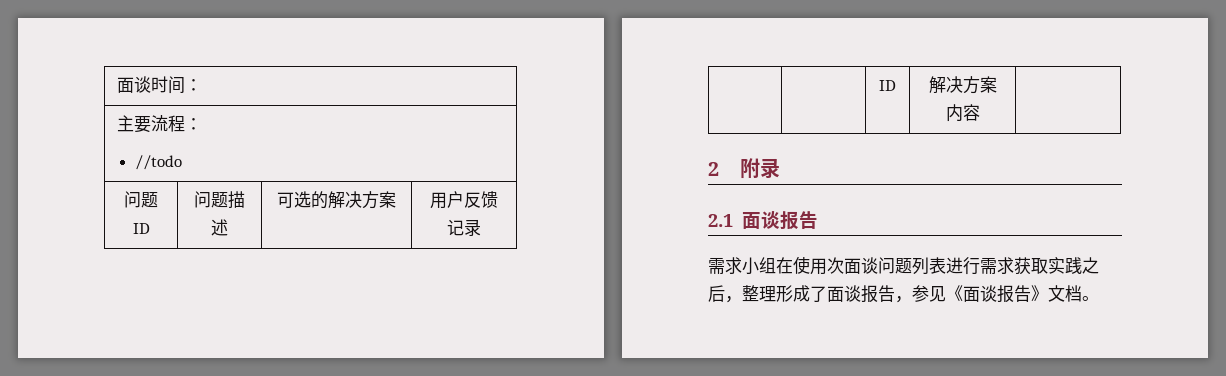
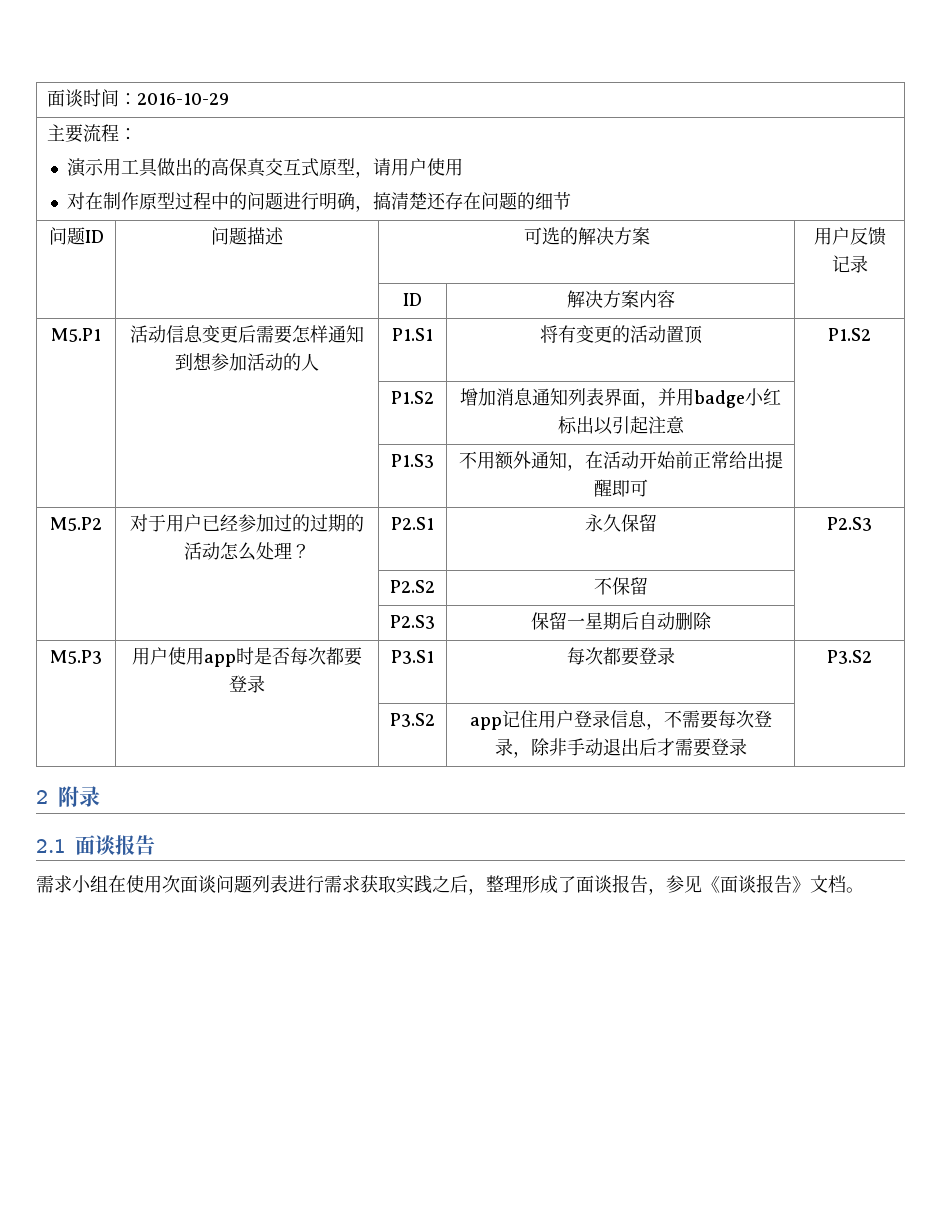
(202, 85) none -> [136,93,229,105] 2016-10-29
[135,155,183,170] //todo -> [66,158,463,178] [66,192,571,212] 演示用工具做出的高保真交互式原型，请用户使用 // 对在制作原型过程中的问题进行明确，搞清楚还存在问题的细节
(980, 112) none -> [51,328,101,342] [130,325,364,344] [175,352,319,371] [392,328,433,341] [539,325,703,344] [828,328,871,341] [391,391,434,404] [460,388,781,408] [557,416,685,435] [391,454,434,468] [458,451,783,471] [593,479,648,497] [50,517,102,531] [130,514,364,532] [184,542,310,561] [391,517,434,530] [584,514,657,532] [827,517,872,531] [390,580,435,593] [593,577,648,595] [390,615,435,629] [530,612,712,630] [50,650,102,664] [132,647,362,667] [229,675,265,693] [391,650,434,664] [566,647,675,666] [827,650,872,664] [390,713,435,727] [469,710,772,730] [494,738,747,758] // M5.P1 | 活动信息变更后需要怎样通知到想参加活动的人 | P1.S1 | 将有变更的活动置顶 | P1.S2 // | | P1.S2 | 增加消息通知列表界面，并用badge小红标出以引起注意 | // | | P1.S3 | 不用额外通知，在活动开始前正常给出提醒即可 | // M5.P2 | 对于用户已经参加过的过期的活动怎么处理？ | P2.S1 | 永久保留 | P2.S3 // | | P2.S2 | 不保留 | // | | P2.S3 | 保留一星期后自动删除 | // M5.P3 | 用户使用app时是否每次都要登录 | P3.S1 | 每次都要登录 | P3.S2 // | | P3.S2 | app记住用户登录信息，不需要每次登录，除非手动退出后才需要登录 |

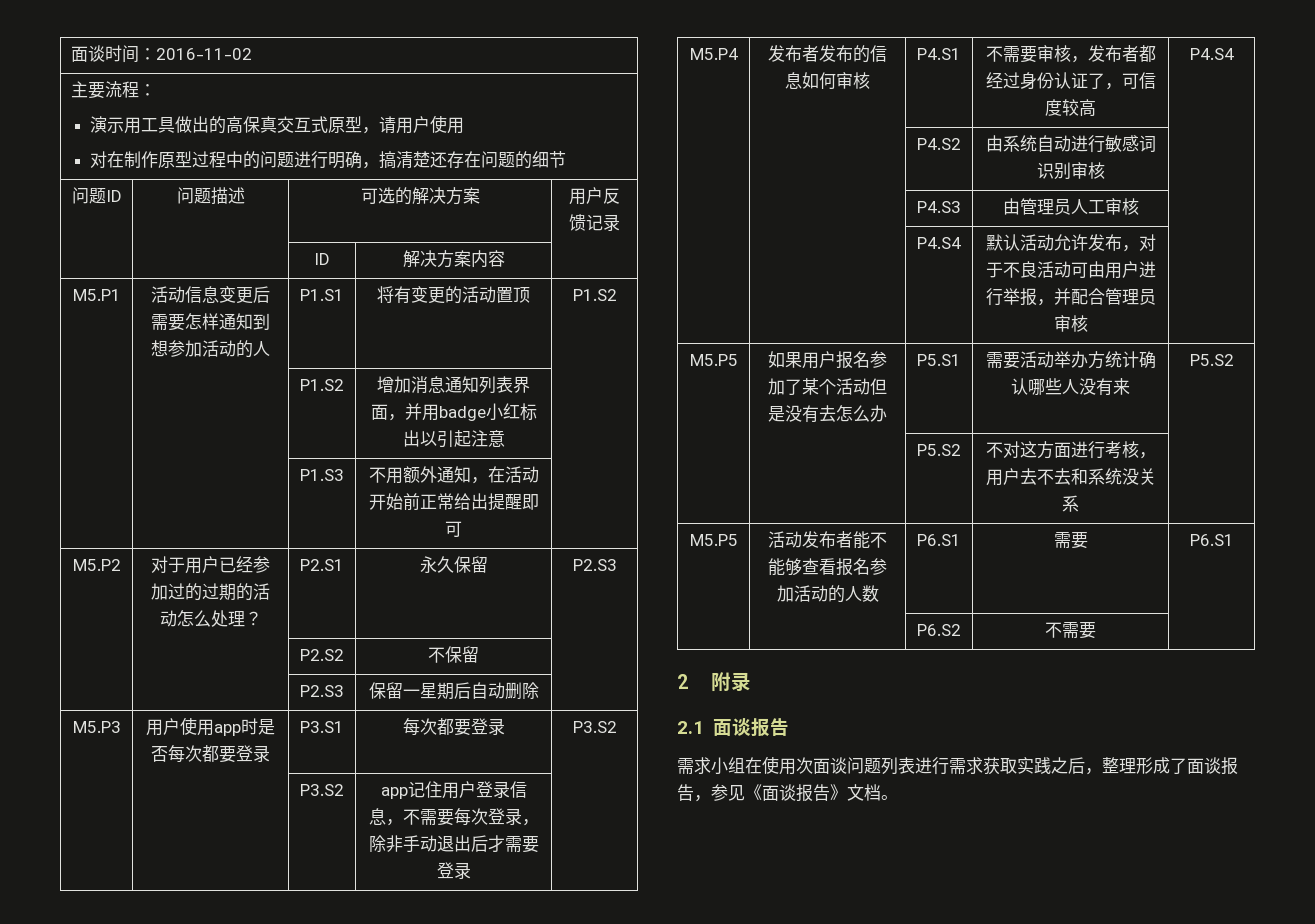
[136,93,229,105] 2016-10-29 -> [156,48,253,60] 2016-11-02
(747, 747) none -> [689,48,738,60] [768,45,887,63] [785,72,870,89] [917,48,961,60] [985,45,1156,63] [985,72,1156,90] [1045,99,1096,117] [1189,48,1234,60] [917,138,961,150] [985,135,1156,153] [1036,162,1105,180] [917,201,961,213] [1002,198,1139,215] [917,237,961,249] [985,234,1156,252] [985,261,1156,279] [985,288,1156,306] [1053,315,1088,332] [689,354,738,366] [768,351,887,369] [768,378,887,395] [768,405,887,423] [917,354,961,366] [985,351,1156,369] [1011,378,1130,396] [1189,354,1234,366] [917,444,961,456] [985,441,1156,459] [985,468,1156,486] [1062,495,1079,512] [689,534,738,546] [768,531,887,549] [768,558,887,576] [776,585,879,603] [917,534,961,546] [1053,531,1088,549] [1189,534,1234,546] [917,624,961,636] [1045,621,1096,639] // M5.P4 | 发布者发布的信息如何审核 | P4.S1 | 不需要审核，发布者都经过身份认证了，可信度较高 | P4.S4 // | | P4.S2 | 由系统自动进行敏感词识别审核 | // | | P4.S3 | 由管理员人工审核 | // | | P4.S4 | 默认活动允许发布，对于不良活动可由用户进行举报，并配合管理员审核 | // M5.P5 | 如果用户报名参加了某个活动但是没有去怎么办 | P5.S1 | 需要活动举办方统计确认哪些人没有来 | P5.S2 // | | P5.S2 | 不对这方面进行考核，用户去不去和系统没关系 | // M5.P5 | 活动发布者能不能够查看报名参加活动的人数 | P6.S1 | 需要 | P6.S1 // | | P6.S2 | 不需要 |

